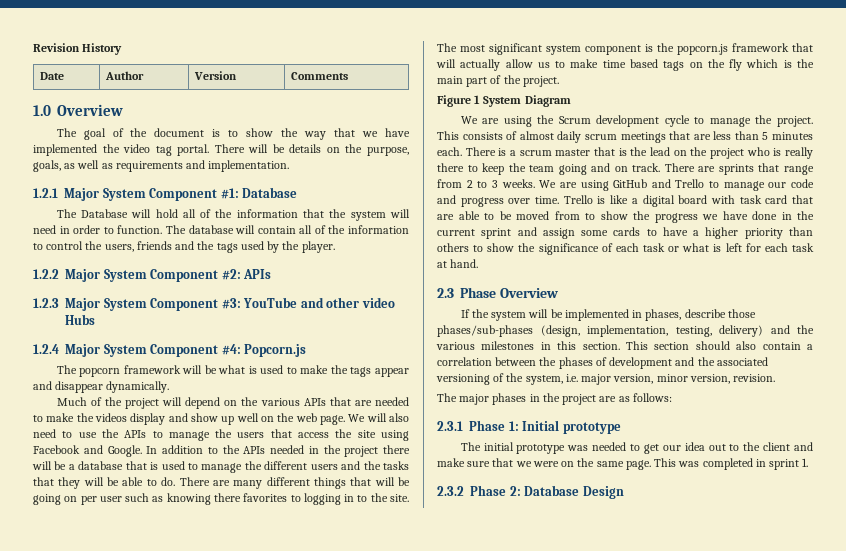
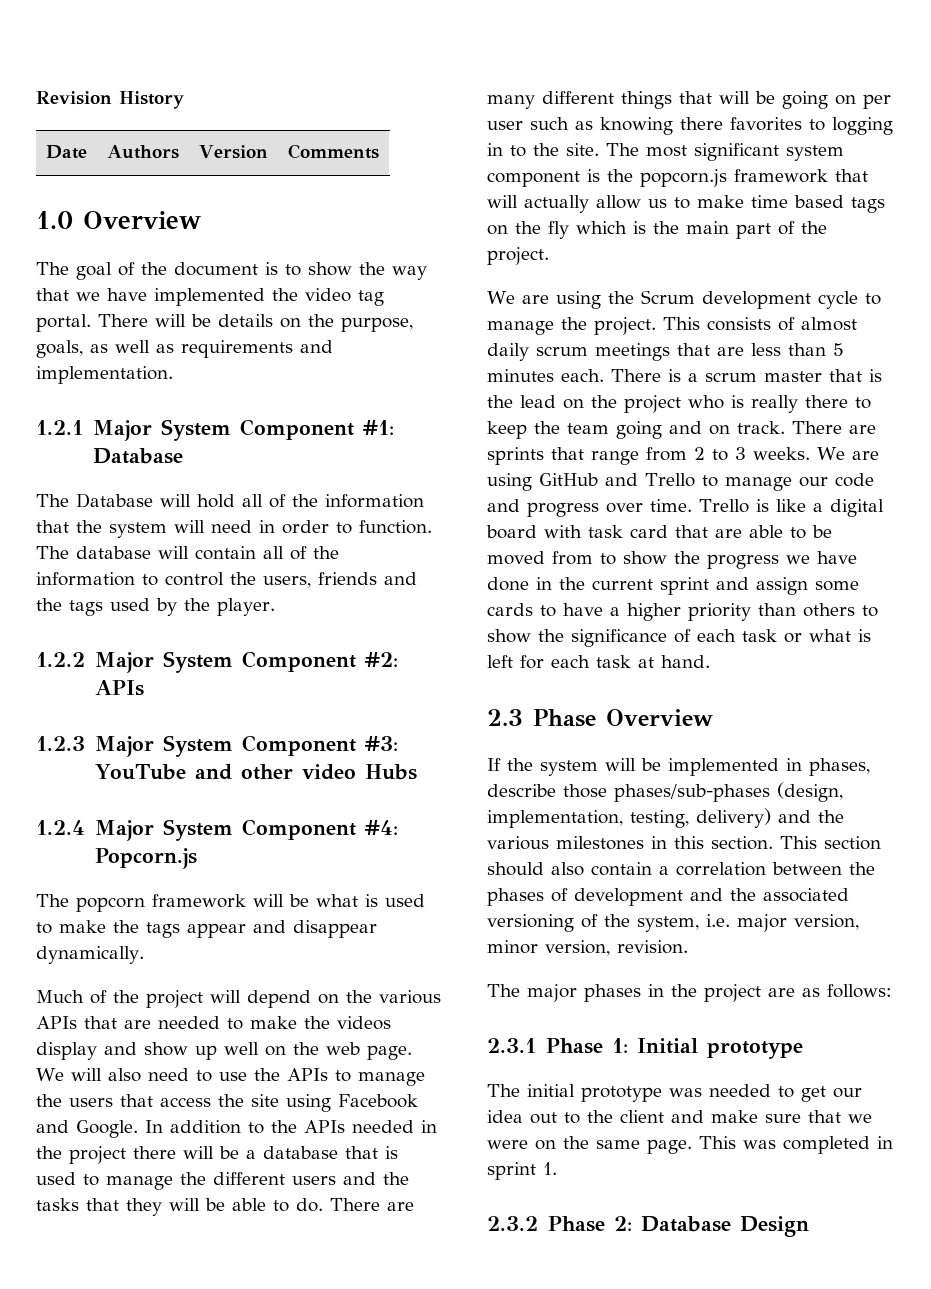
[105,71,145,80] Author -> [106,145,179,159] Authors
[437,95,571,107] // Figure 1 System Diagram -> (549, 256) none

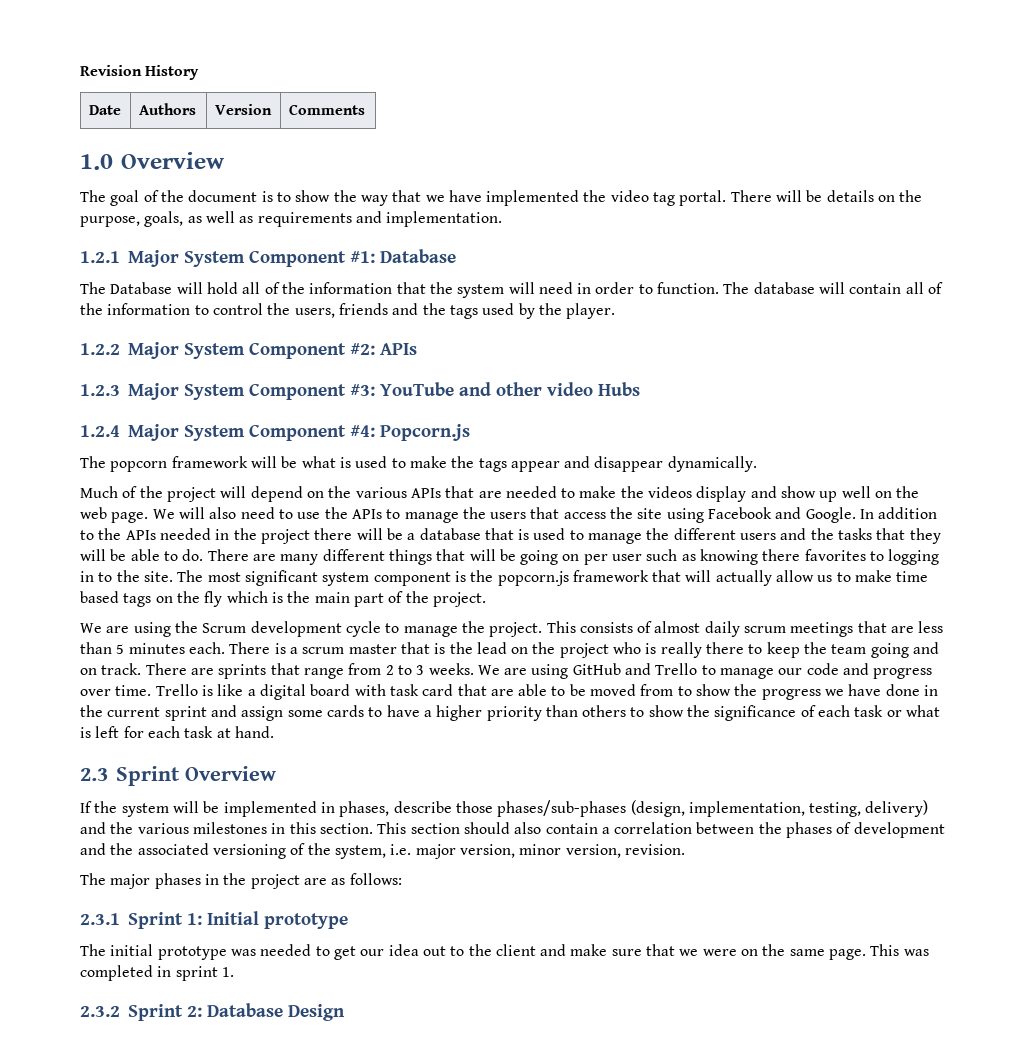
[532,709,596,727] Phase -> [116,766,180,786] Sprint
[545,1038,603,1054] Phase -> [128,912,183,929] Sprint
[547,1216,605,1232] Phase -> [128,1004,183,1021] Sprint

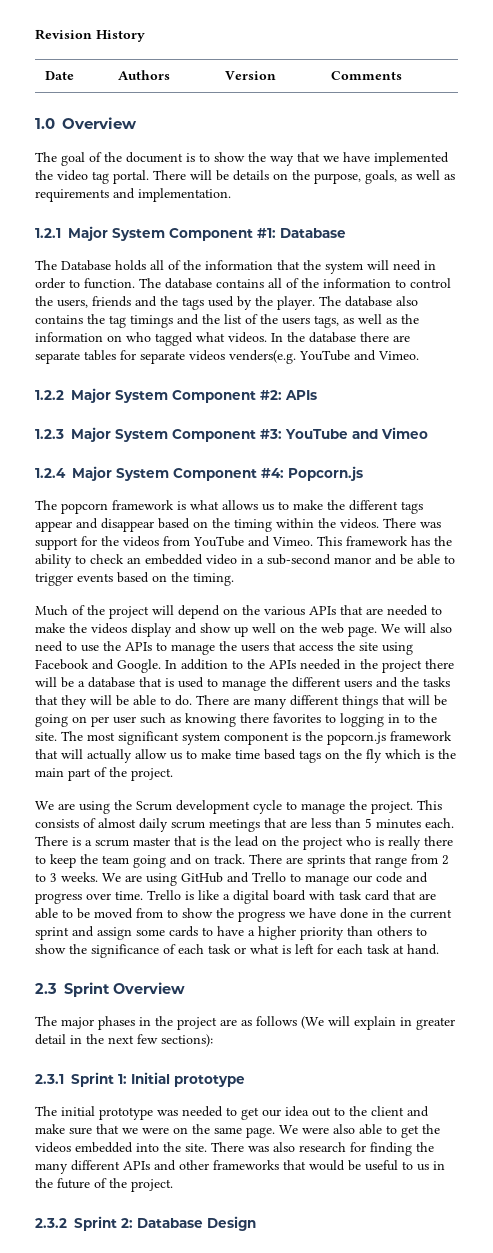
[176,282,238,294] will hold -> [115,260,146,271] holds
[819,282,902,294] will contain -> [216,279,264,288] contains
(616, 311) none -> [319,296,418,307] [35,314,419,328] [35,332,410,346] [35,350,419,364] The database also contains the tag timings and the list of the users tags, as well as the information on who tagged what videos. In the database there are separate tables for separate videos venders(e.g. YouTube and Vimeo.
[496,382,640,396] other video Hubs -> [381,427,428,439] Vimeo
[250,456,475,468] will be what is used to make the -> [177,500,398,511] is what allows us to make the different
[667,456,757,472] dynamically. -> [158,518,441,532] [35,536,452,550] [35,554,455,568] [35,572,234,586] based on the timing within the videos. There was support for the videos from YouTube and Vimeo. This framework has the ability to check an embedded video in a sub-second manor and be able to trigger events based on the timing.
[80,800,929,817] [80,822,945,838] [80,843,685,859] // If the system will be implemented in phases, describe those phases/sub-phases (design, implementation, testing, delivery) and the various milestones in this section. This section should also contain a correlation between the phases of development and the associated versioning of the system, i.e. major version, minor version, revision. -> (185, 988) none
[349,873,402,885] follows: -> [256,1016,455,1030] [35,1034,213,1047] follows (We will explain in greater detail in the next few sections):
[870,944,929,956] [80,965,234,981] This was completed in sprint 1. -> [279,1124,440,1138] [35,1142,434,1156] [35,1160,445,1174] [35,1178,173,1192] We were also able to get the videos embedded into the site. There was also research for finding the many different APIs and other frameworks that would be useful to us in the future of the project.

